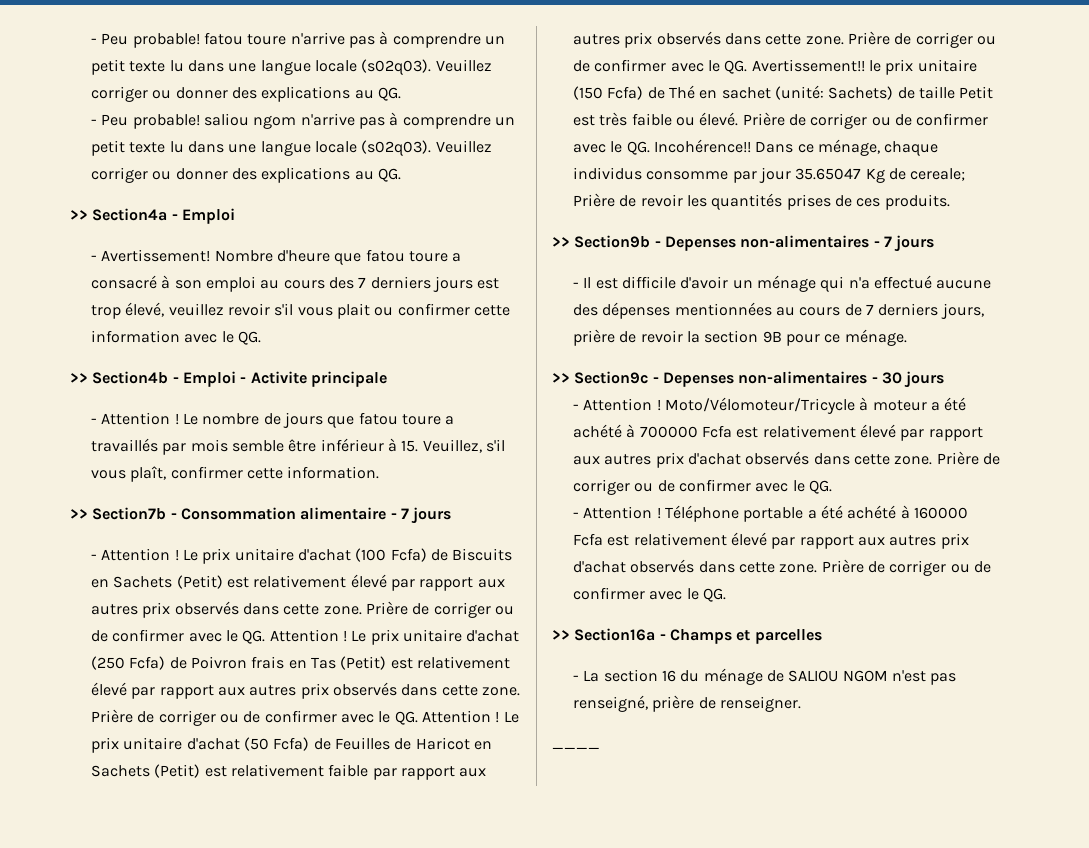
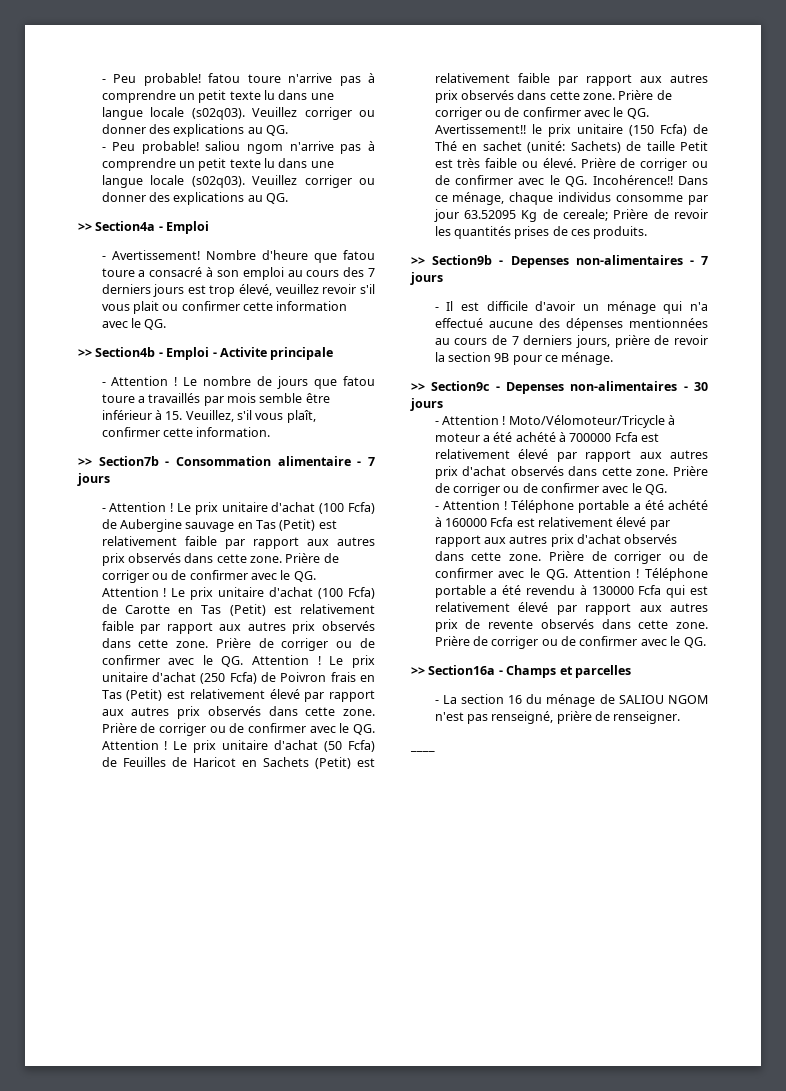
[452,548,513,561] [90,574,387,589] Biscuits en Sachets (Petit) est relativement élevé -> [119,519,337,532] [101,536,375,549] [101,553,339,566] [101,570,316,583] [101,587,375,600] [101,604,375,616] [101,621,134,631] Aubergine sauvage en Tas (Petit) est relativement faible par rapport aux autres prix observés dans cette zone. Prière de corriger ou de confirmer avec le QG. Attention ! Le prix unitaire d'achat (100 Fcfa) de Carotte en Tas (Petit) est relativement faible
[795,168,862,180] 35.65047 -> [463,210,516,219] 63.52095
(726, 595) none -> [573,568,708,581] [434,585,708,598] [434,602,708,615] [434,619,708,632] [434,636,706,649] Attention ! Téléphone portable a été revendu à 130000 Fcfa qui est relativement élevé par rapport aux autres prix de revente observés dans cette zone. Prière de corriger ou de confirmer avec le QG.

